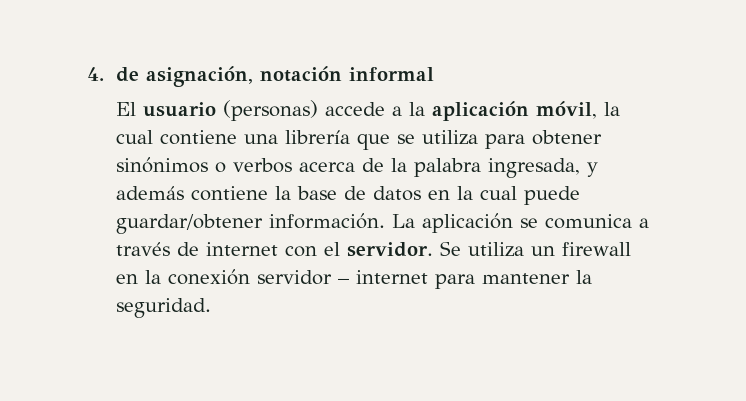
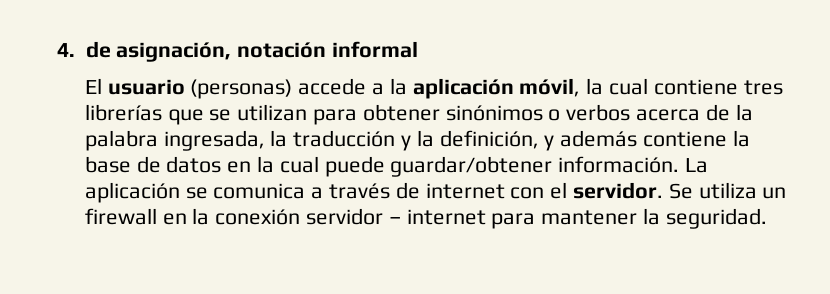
[243,130,350,144] una librería -> [743,80,783,95] [84,104,162,121] tres librerías
[421,130,478,145] utiliza -> [237,104,308,121] utilizan
(580, 168) none -> [270,130,539,151] la traducción y la definición,

